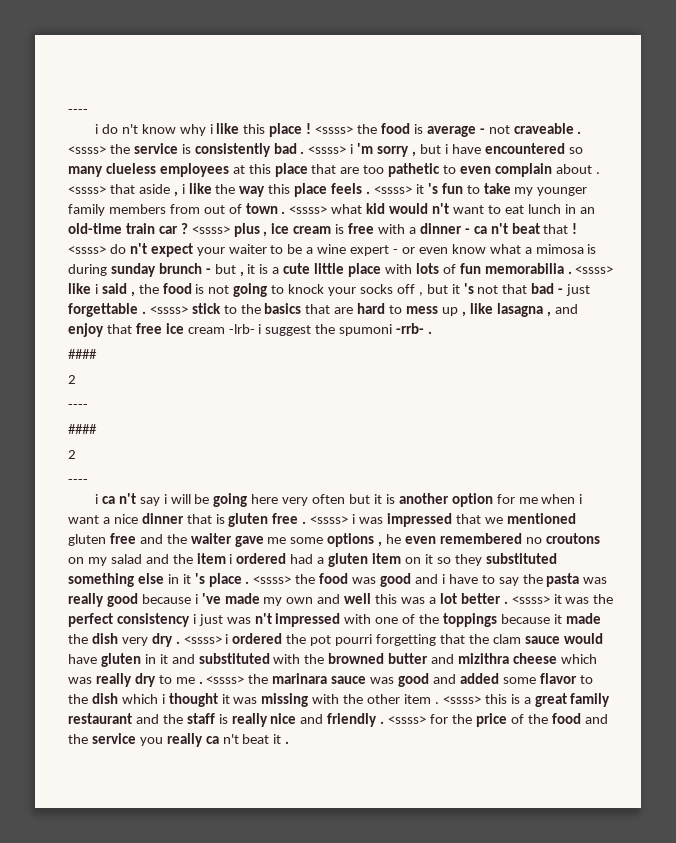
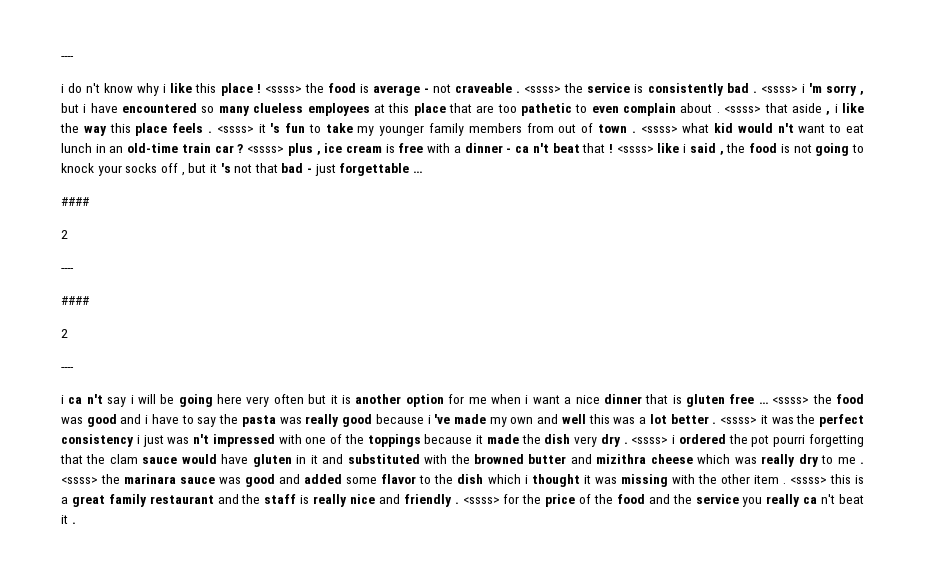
[109,243,597,257] [68,263,614,277] do n't expect your waiter to be a wine expert - or even know what a mimosa is during sunday brunch - but , it is a cute little place with lots of fun memorabilia . <ssss> -> (654, 149) none
[141,303,578,317] [68,323,433,337] . <ssss> stick to the basics that are hard to mess up , like lasagna , and enjoy that free ice cream -lrb- i suggest the spumoni -rrb- . -> [413,171,423,173] …
[302,513,576,527] [68,533,600,547] [68,553,557,567] [68,573,250,587] . <ssss> i was impressed that we mentioned gluten free and the waiter gave me some options , he even remembered no croutons on my salad and the item i ordered had a gluten item on it so they substituted something else in it 's place . -> [758,402,768,404] …

